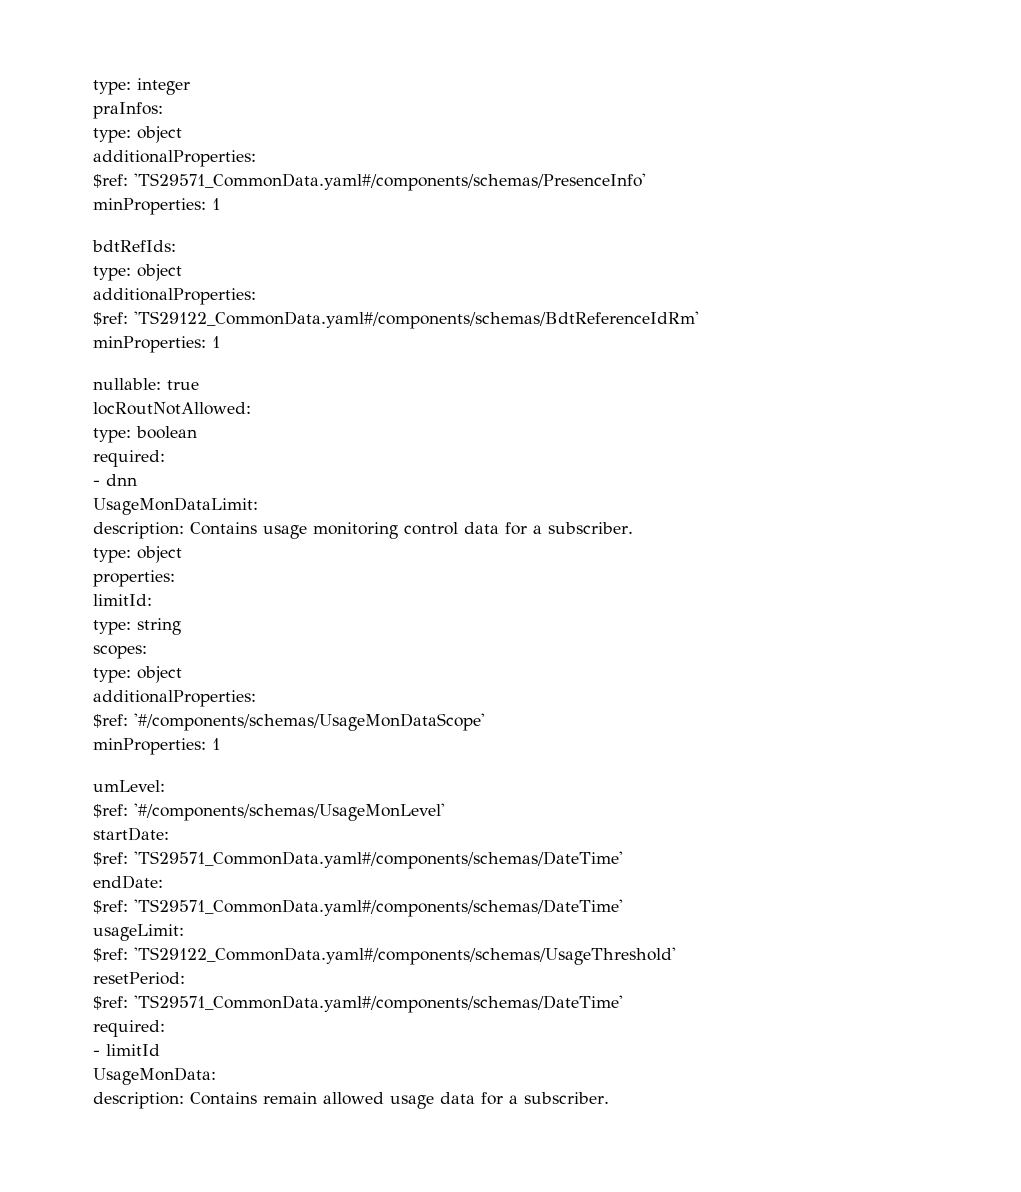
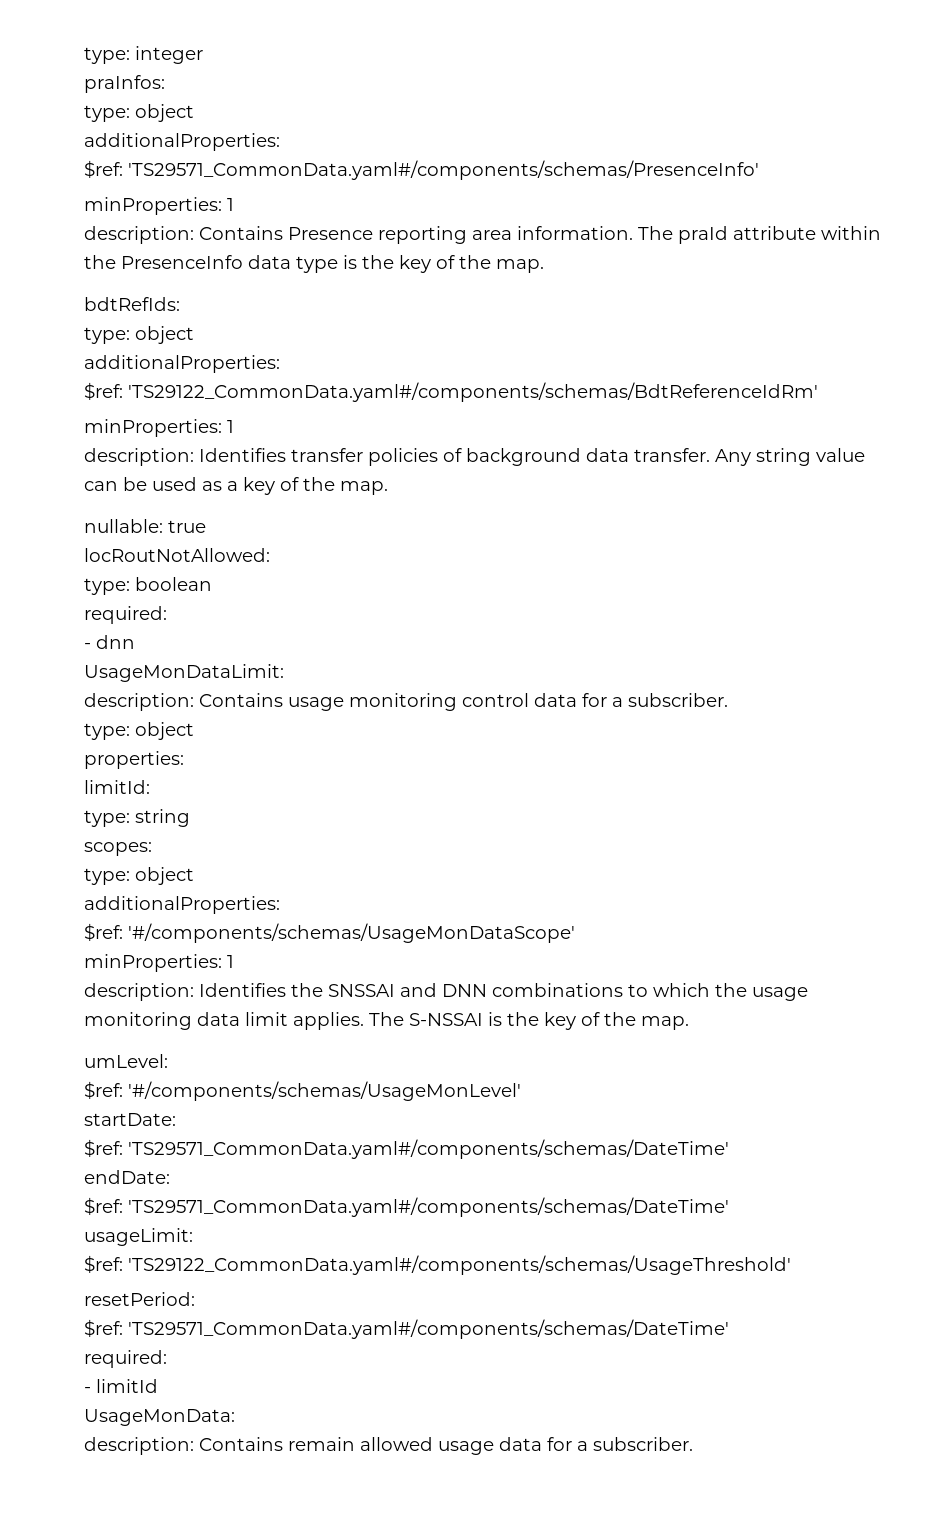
(220, 204) none -> [84,226,881,244] [84,255,544,273] // description: Contains Presence reporting area information. The praId attribute within the PresenceInfo data type is the key of the map.
(220, 342) none -> [84,448,865,466] [84,477,388,495] // description: Identifies transfer policies of background data transfer. Any string value can be used as a key of the map.
(220, 744) none -> [84,983,808,1001] [84,1012,689,1030] // description: Identifies the SNSSAI and DNN combinations to which the usage monitoring data limit applies. The S-NSSAI is the key of the map.

